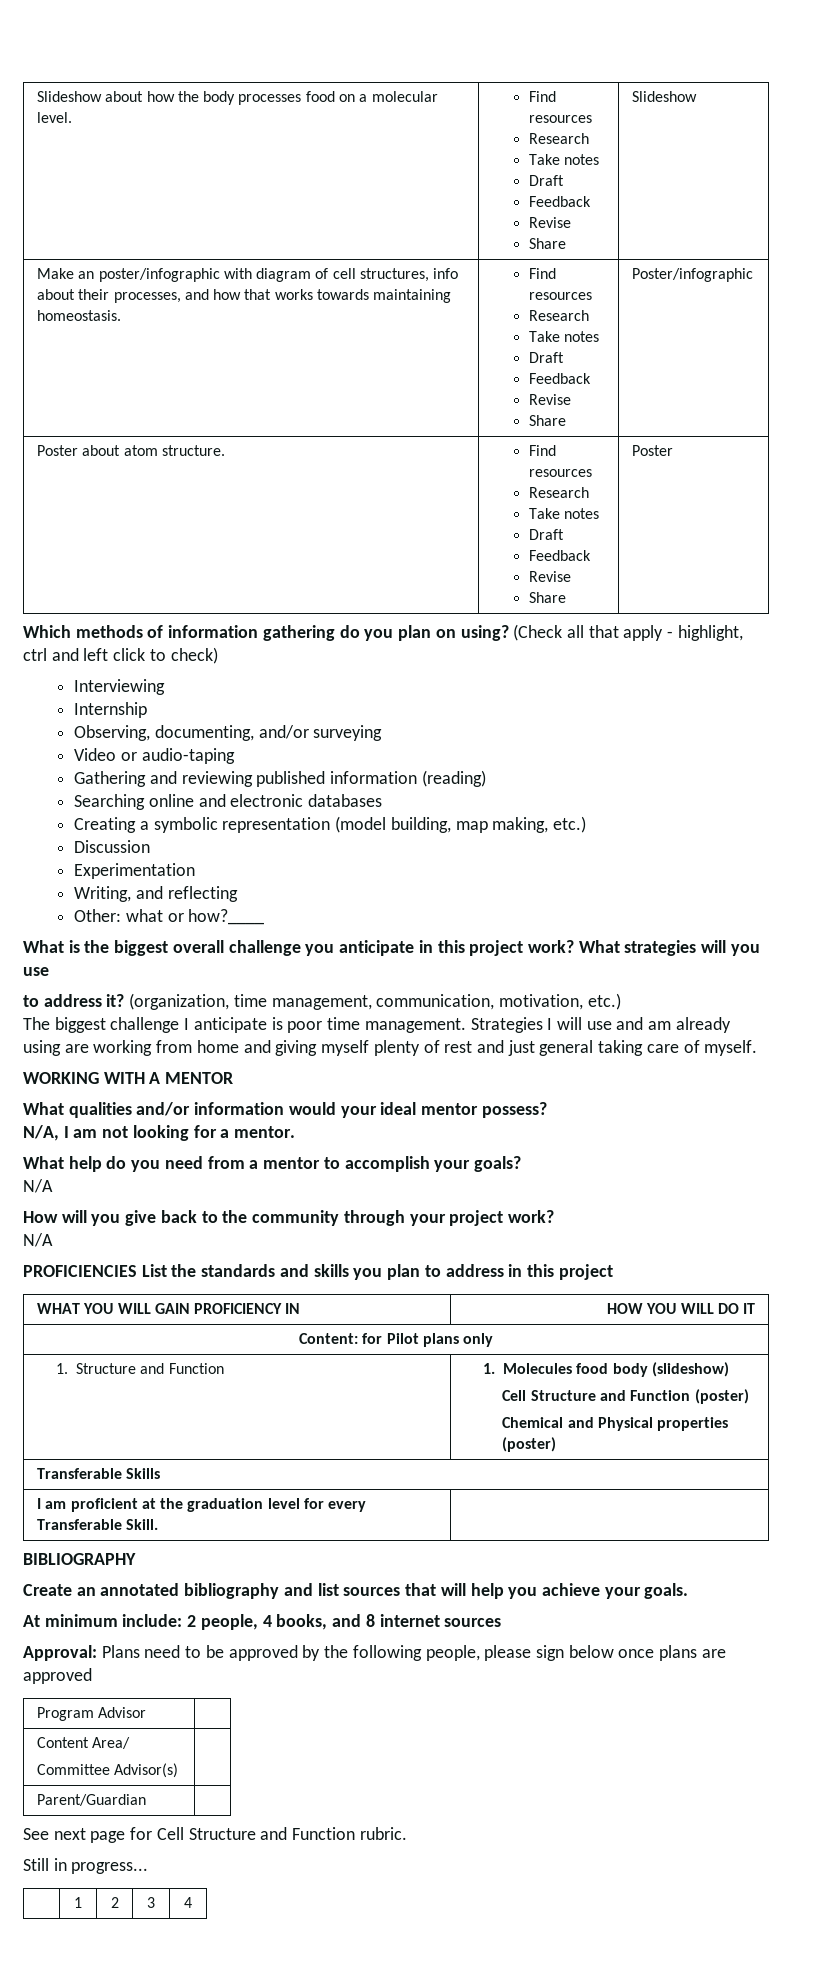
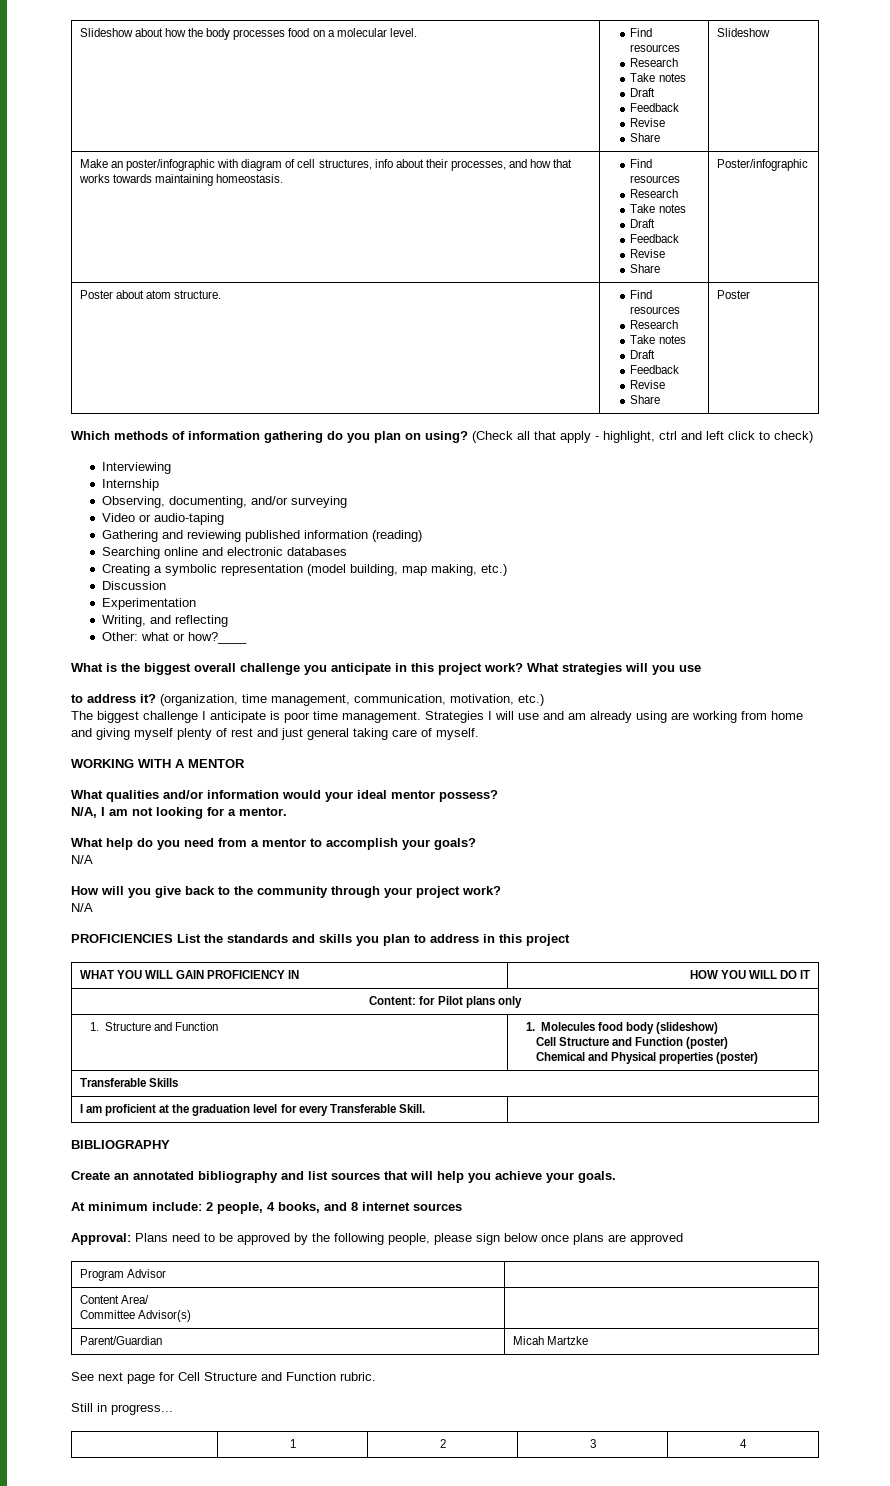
(146, 1800) none -> [512,1336,588,1345] Micah Martzke

